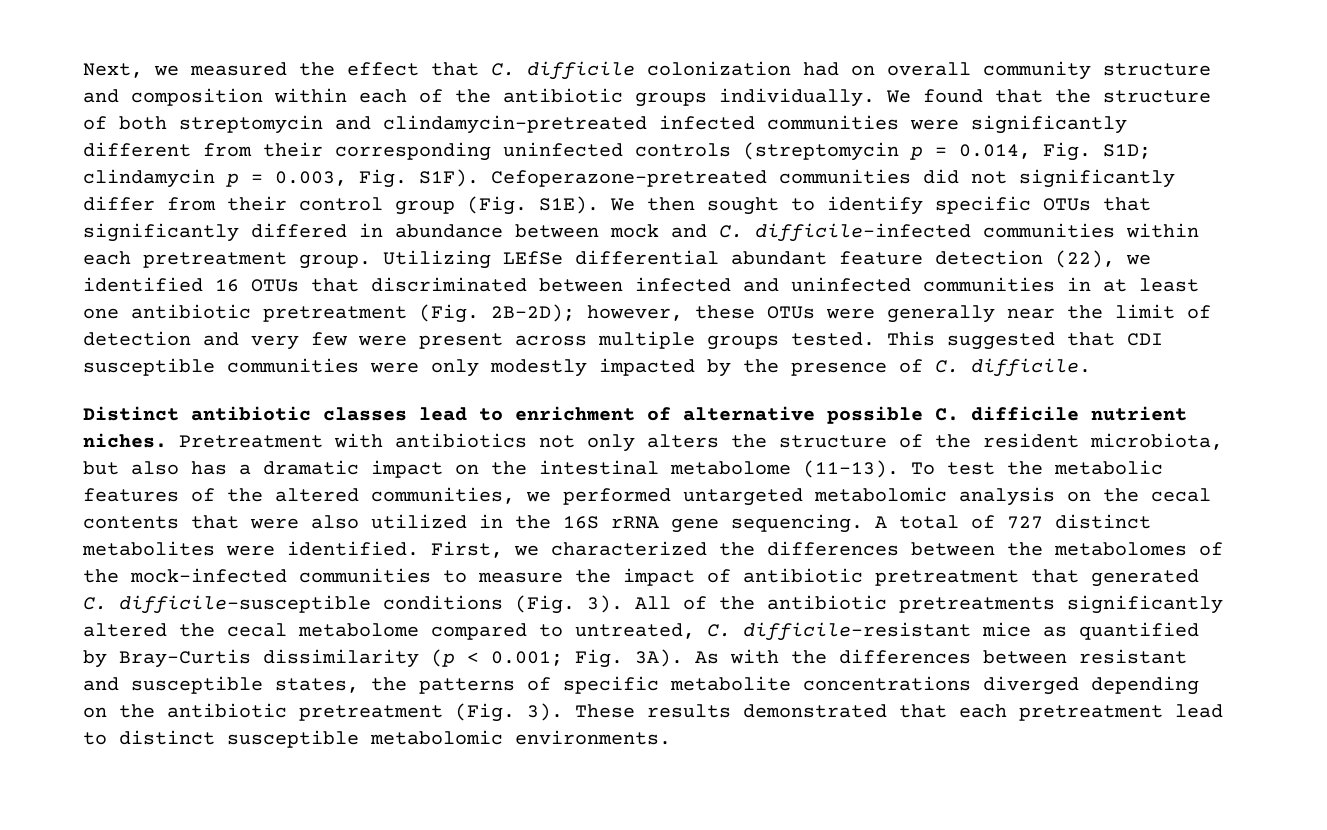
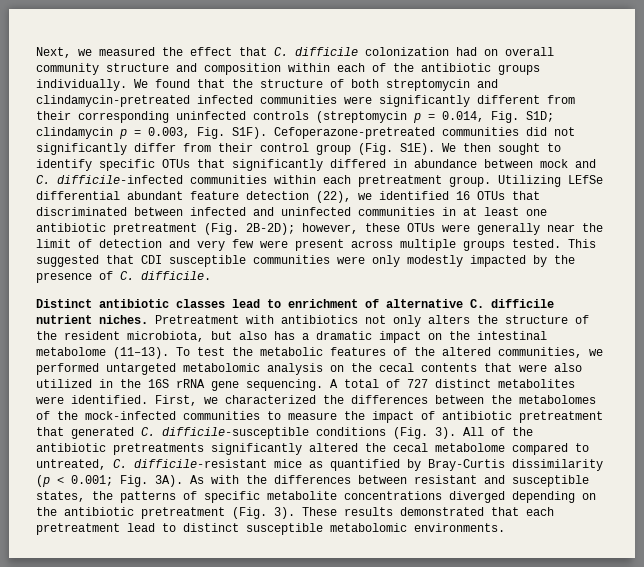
[827,406,923,424] possible -> (463, 303) none

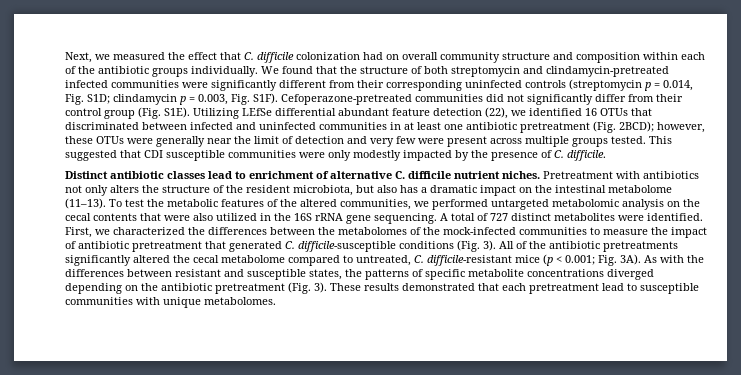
[442,143,561,155] [36,159,596,171] [36,175,491,187] We then sought to identify specific OTUs that significantly differed in abundance between mock and C. difficile-infected communities within each pretreatment group. -> (190, 112) none
[246,223,295,235] 2B-2D); -> [619,121,654,132] 2BCD);
[309,459,603,471] as quantified by Bray-Curtis dissimilarity -> (540, 259) none
[183,523,505,535] distinct susceptible metabolomic environments. -> [640,283,699,294] [65,297,276,308] susceptible communities with unique metabolomes.

